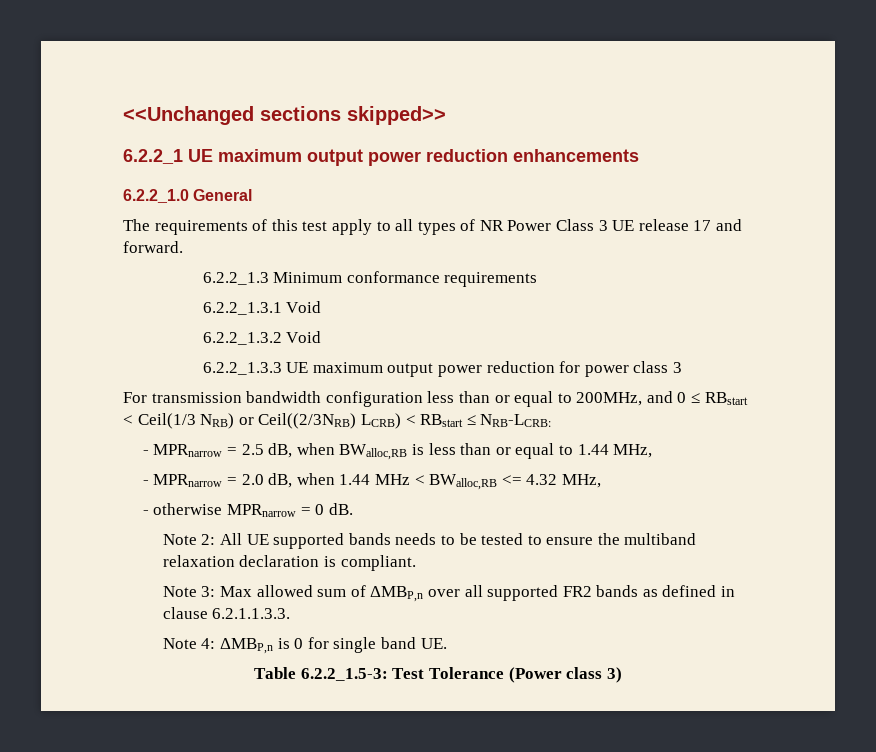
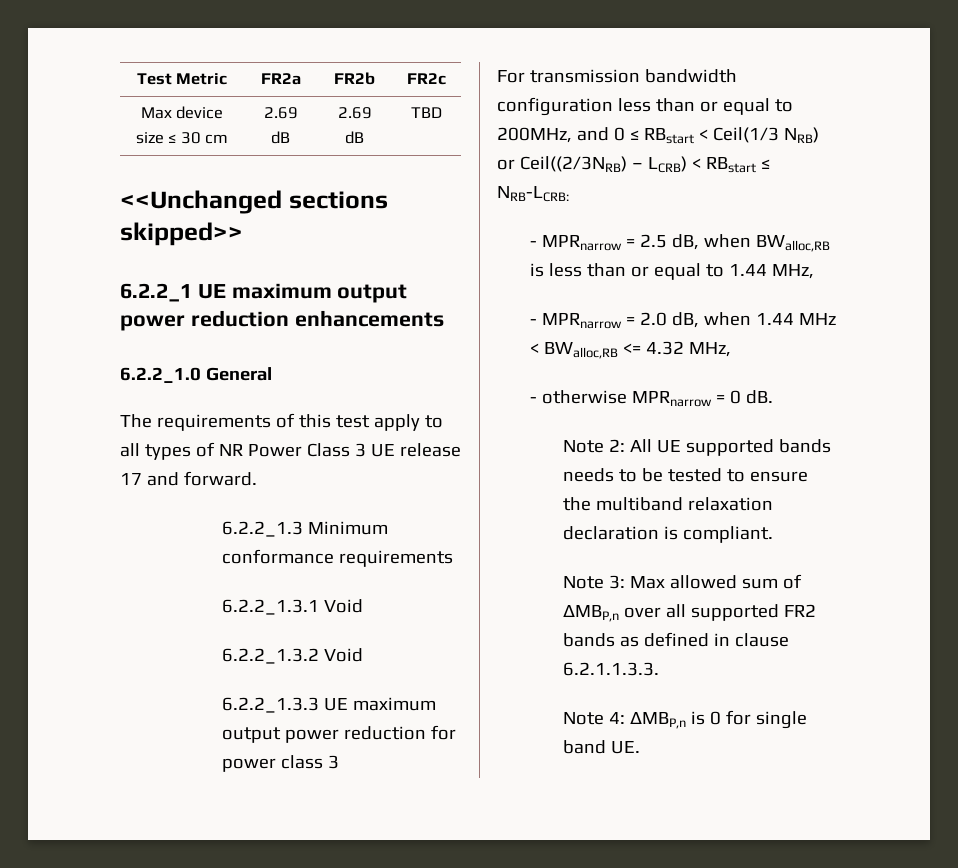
(123, 115) none -> [136,73,228,85] [260,73,301,85] [334,72,375,85] [406,73,446,85] [140,106,224,119] [135,132,229,144] [263,107,298,119] [271,131,290,144] [337,107,372,119] [345,131,364,144] [410,107,442,118] Test Metric | FR2a | FR2b | FR2c // Max device size ≤ 30 cm | 2.69 dB | 2.69 dB | TBD //
(357, 421) none -> [631,163,643,169] –
[254,667,622,683] // Table 6.2.2_1.5-3: Test Tolerance (Power class 3) -> (641, 747) none

